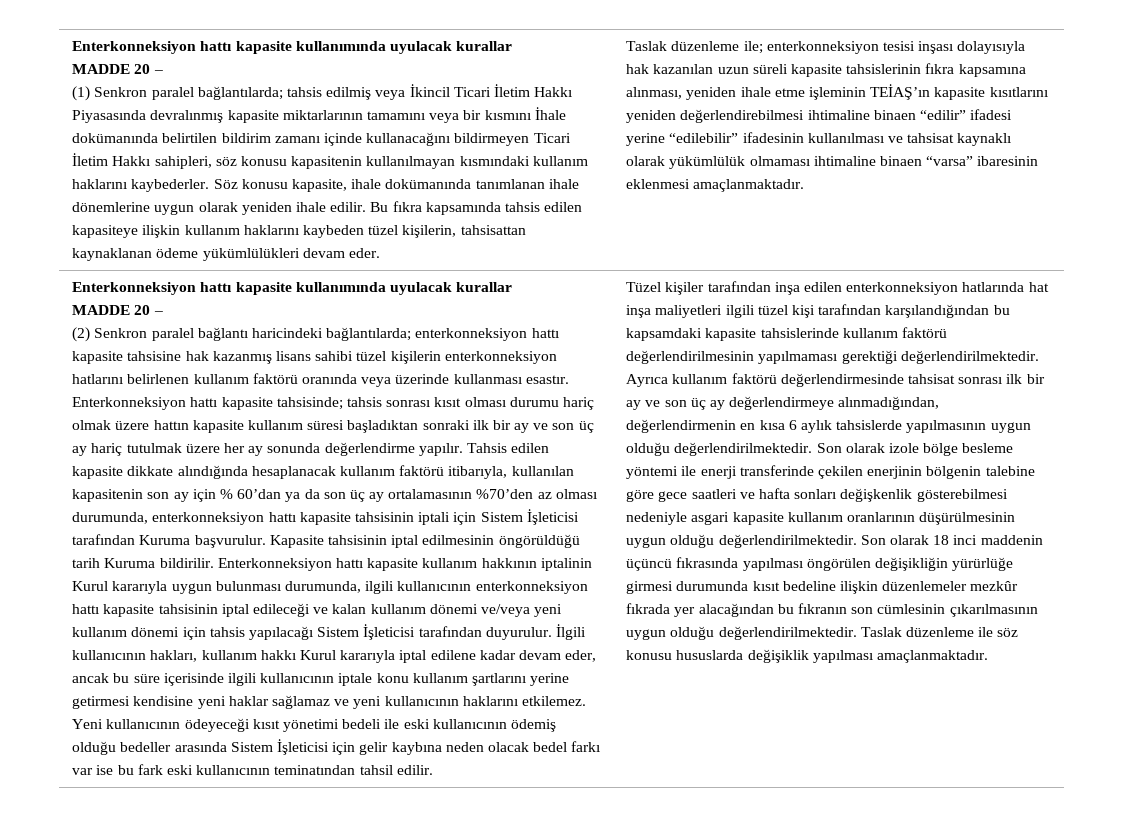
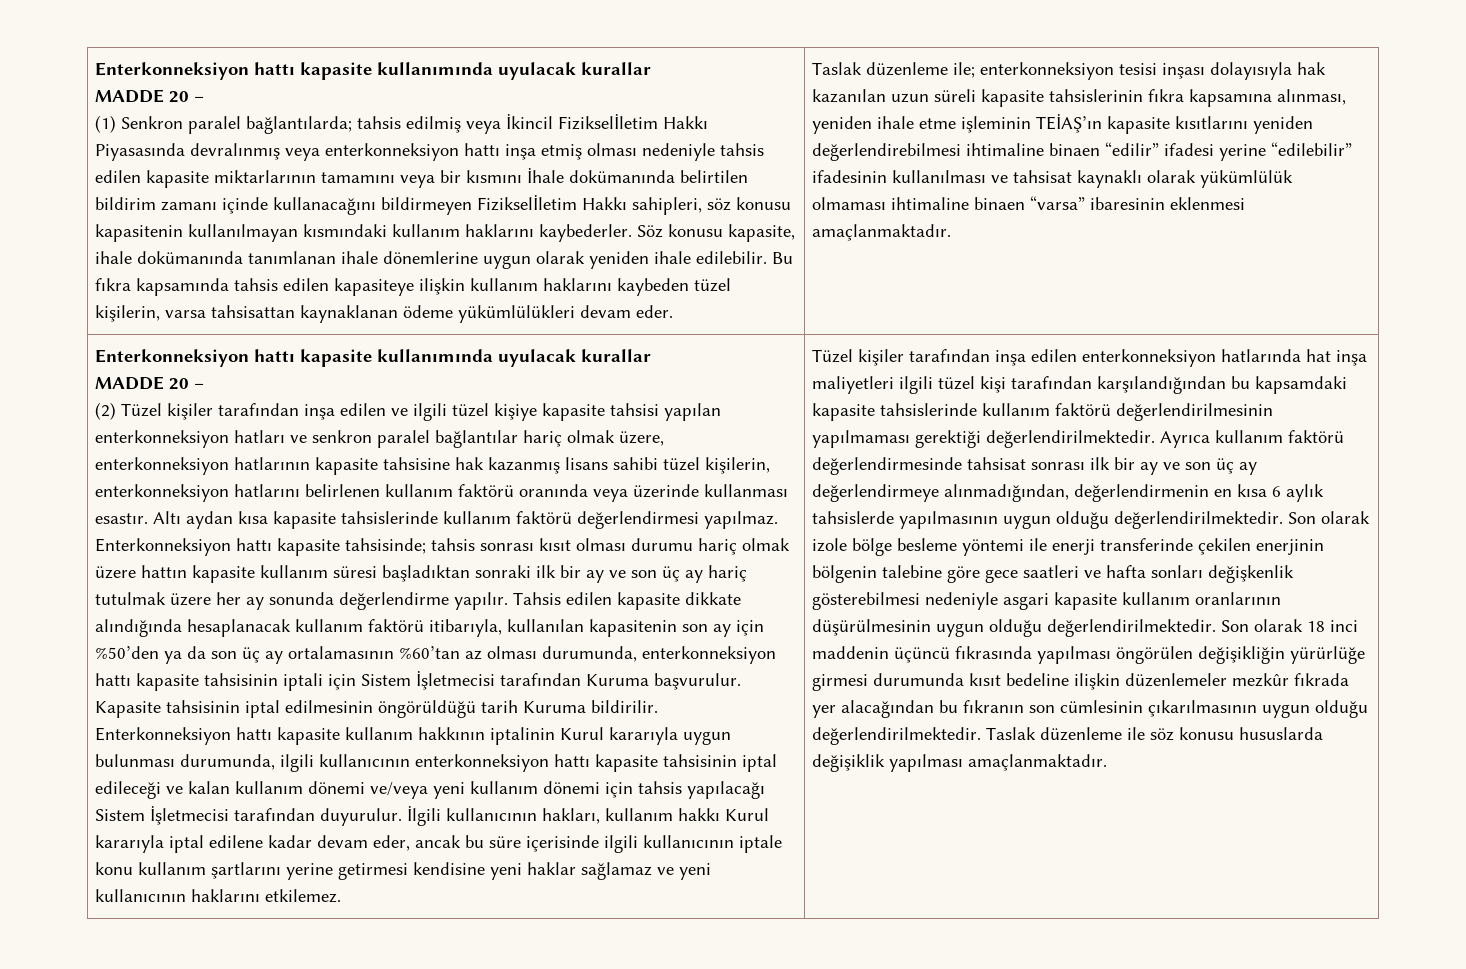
[453,84,530,97] Ticari İletim -> [558,114,659,130] Fizikselİletim
(224, 116) none -> [285,143,765,161] [95,170,142,183] veya enterkonneksiyon hattı inşa etmiş olması nedeniyle tahsis edilen
[533,133,571,143] [72,153,109,166] Ticari İletim -> [477,195,578,211] Fizikselİletim
[330,202,367,212] edilir. -> [696,251,768,264] edilebilir.
(457, 231) none -> [165,310,207,318] varsa
[94,327,560,341] Senkron paralel bağlantı haricindeki bağlantılarda; enterkonneksiyon hattı -> [121,403,722,421] [95,430,665,448] [95,457,311,475] Tüzel kişiler tarafından inşa edilen ve ilgili tüzel kişiye kapasite tahsisi yapılan enterkonneksiyon hatları ve senkron paralel bağlantılar hariç olmak üzere, enterkonneksiyon hatlarının
[390,351,441,364] kişilerin -> [705,457,771,474] kişilerin,
(569, 379) none -> [153,511,779,529] Altı aydan kısa kapasite tahsislerinde kullanım faktörü değerlendirmesi yapılmaz.
[219,489,282,499] % 60’dan -> [95,646,160,659] %50’den
[476,489,534,499] %70’den -> [399,646,461,659] %60’tan
[526,509,579,525] İşleticisi -> [416,671,496,690] İşletmecisi
[363,624,416,640] İşleticisi -> [150,806,230,825] İşletmecisi
[72,718,556,732] [72,739,602,755] [72,764,433,775] Yeni kullanıcının ödeyeceği kısıt yönetimi bedeli ile eski kullanıcının ödemiş olduğu bedeller arasında Sistem İşleticisi için gelir kaybına neden olacak bedel farkı var ise bu fark eski kullanıcının teminatından tahsil edilir. -> (342, 896) none

